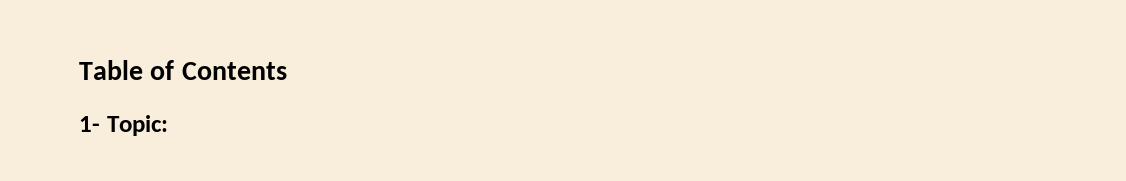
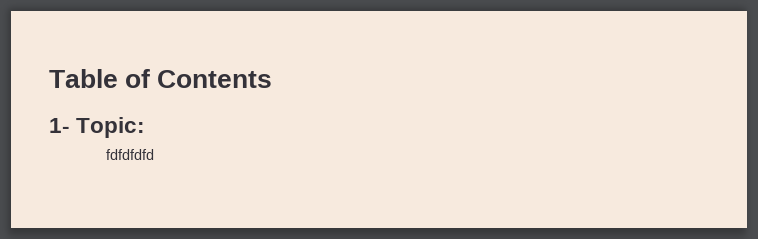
(168, 125) none -> [106,149,155,160] // fdfdfdfd

